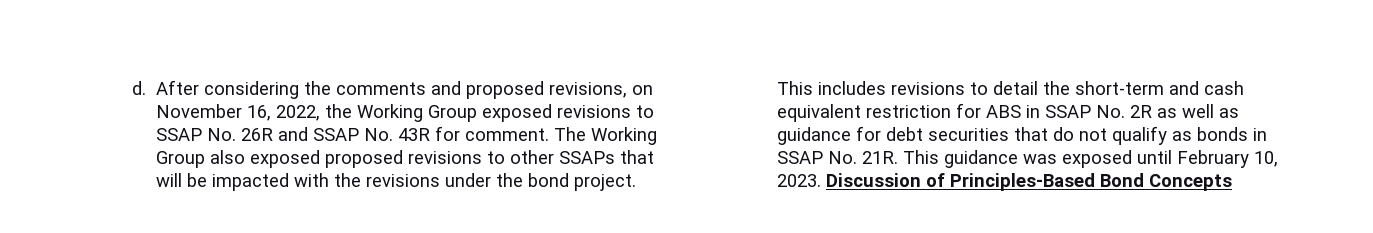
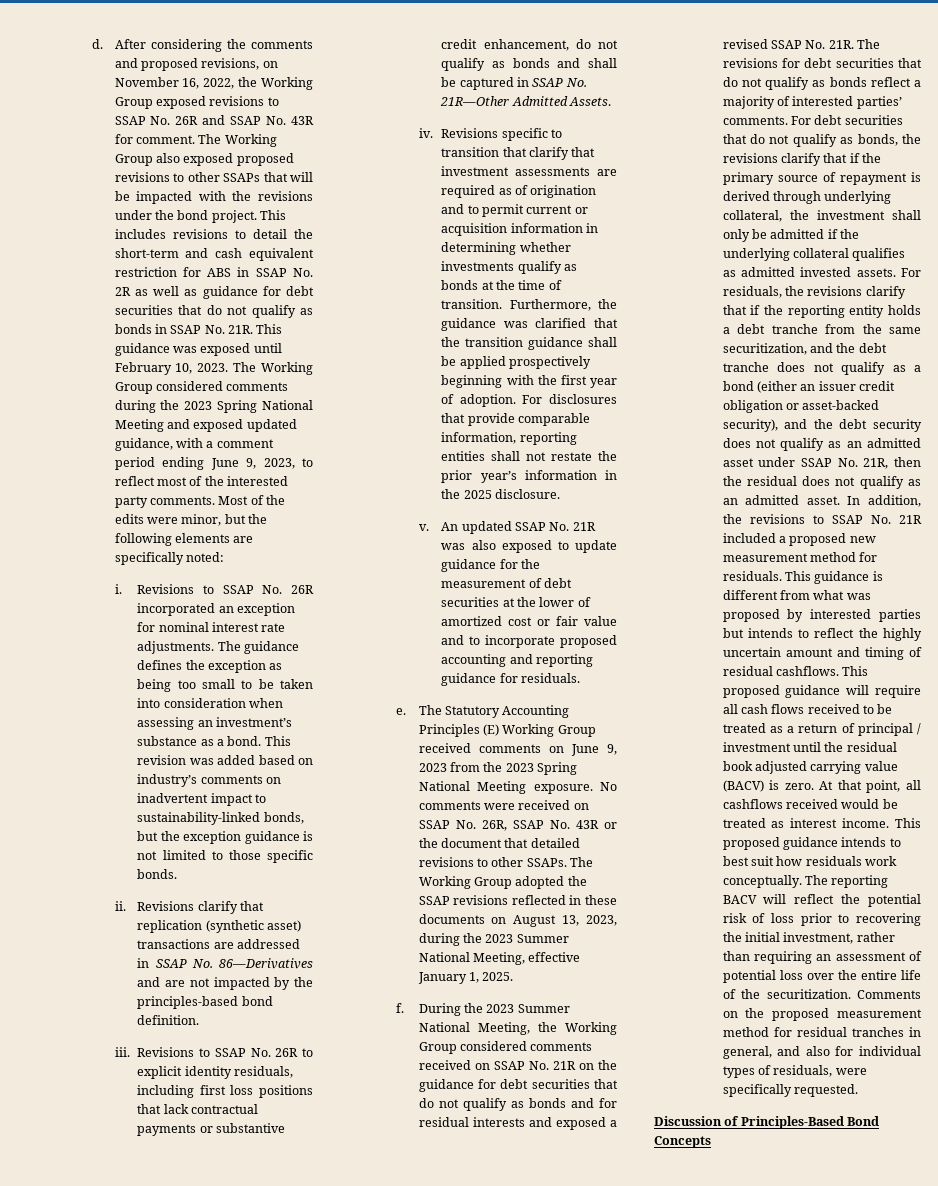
(821, 180) none -> [233,362,313,375] [114,381,289,394] [114,400,313,413] [114,419,297,432] [114,438,274,451] [114,457,313,470] [114,476,289,486] [114,495,286,508] [114,514,268,526] [114,533,254,546] [114,552,224,565] [114,584,314,594] [137,603,296,616] [137,622,286,632] [137,641,300,654] [137,660,283,673] [137,679,313,692] [137,698,284,708] [137,717,293,730] [137,736,291,746] [137,755,313,765] [137,774,282,787] [137,793,267,806] [137,812,304,825] [137,831,313,844] [137,850,313,863] [137,869,178,879] [114,901,265,914] [137,920,302,933] [137,939,301,949] [137,958,313,969] [137,977,313,990] [137,996,273,1009] [137,1015,200,1025] [114,1047,313,1057] [137,1066,294,1079] [137,1085,313,1098] [137,1104,259,1114] [137,1123,286,1136] [441,39,618,51] [441,58,617,71] [441,77,587,90] [440,96,612,106] [418,128,563,141] [441,147,596,160] [441,166,617,176] [441,185,597,198] [441,204,588,217] [441,223,599,236] [441,242,571,255] [441,261,578,274] [441,280,562,290] [441,299,617,311] [441,318,618,331] [441,337,617,350] [441,356,592,369] [441,375,617,388] [441,394,617,407] [441,413,591,426] [441,432,577,445] [441,451,617,461] [441,470,617,483] [441,489,561,499] [418,521,596,534] [441,540,617,553] [441,559,541,572] [441,578,573,588] [441,597,591,607] [441,616,617,626] [441,635,617,648] [441,654,594,667] [441,673,581,686] [395,705,570,718] [418,724,596,737] [418,743,617,756] [418,762,578,775] [418,781,617,794] [418,800,589,810] [418,820,617,831] [418,838,580,848] [418,857,594,867] [418,876,587,889] [418,895,617,905] [418,914,617,927] [418,933,569,946] [418,952,581,965] [417,972,514,984] [395,1003,570,1016] [418,1022,617,1035] [418,1041,593,1054] [418,1060,617,1070] [418,1079,618,1092] [418,1098,617,1111] [418,1117,617,1130] [722,39,881,49] [722,58,922,68] [722,77,921,90] [722,96,902,109] [722,115,903,125] [722,134,921,147] [722,153,882,166] [722,172,921,185] [722,191,892,204] [722,210,921,222] [722,229,860,242] [722,248,906,261] [722,267,921,277] [722,286,906,299] [722,305,921,318] [722,324,921,334] [722,343,887,355] [722,362,921,375] [722,381,896,393] [722,400,880,413] [722,419,922,432] [722,438,921,451] [722,457,921,469] [722,476,921,489] [722,495,921,507] [722,514,922,524] [722,533,876,546] [722,552,878,562] [722,571,883,584] [722,590,871,600] [722,609,921,622] [722,628,922,641] [722,647,922,660] [722,666,869,676] [722,685,921,698] [722,704,893,714] [722,723,921,736] [722,742,897,752] [722,761,898,774] [722,780,921,793] [722,799,898,809] [722,818,921,828] [722,837,901,850] [722,856,898,866] [722,875,889,888] [722,894,921,907] [722,913,921,926] [722,932,895,944] [722,951,922,964] [722,970,921,983] [722,989,921,999] [722,1008,922,1021] [722,1027,921,1037] [722,1046,921,1059] [722,1065,867,1078] [722,1084,858,1097] The Working Group considered comments during the 2023 Spring National Meeting and exposed updated guidance, with a comment period ending June 9, 2023, to reflect most of the interested party comments. Most of the edits were minor, but the following elements are specifically noted: // i. Revisions to SSAP No. 26R incorporated an exception for nominal interest rate adjustments. The guidance defines the exception as being too small to be taken into consideration when assessing an investment’s substance as a bond. This revision was added based on industry’s comments on inadvertent impact to sustainability-linked bonds, but the exception guidance is not limited to those specific bonds. // ii. Revisions clarify that replication (synthetic asset) transactions are addressed in SSAP No. 86—Derivatives and are not impacted by the principles-based bond definition. // iii. Revisions to SSAP No. 26R to explicit identity residuals, including first loss positions that lack contractual payments or substantive credit enhancement, do not qualify as bonds and shall be captured in SSAP No. 21R—Other Admitted Assets. // iv. Revisions specific to transition that clarify that investment assessments are required as of origination and to permit current or acquisition information in determining whether investments qualify as bonds at the time of transition. Furthermore, the guidance was clarified that the transition guidance shall be applied prospectively beginning with the first year of adoption. For disclosures that provide comparable information, reporting entities shall not restate the prior year’s information in the 2025 disclosure. // v. An updated SSAP No. 21R was also exposed to update guidance for the measurement of debt securities at the lower of amortized cost or fair value and to incorporate proposed accounting and reporting guidance for residuals. // e. The Statutory Accounting Principles (E) Working Group received comments on June 9, 2023 from the 2023 Spring National Meeting exposure. No comments were received on SSAP No. 26R, SSAP No. 43R or the document that detailed revisions to other SSAPs. The Working Group adopted the SSAP revisions reflected in these documents on August 13, 2023, during the 2023 Summer National Meeting, effective January 1, 2025. // f. During the 2023 Summer National Meeting, the Working Group considered comments received on SSAP No. 21R on the guidance for debt securities that do not qualify as bonds and for residual interests and exposed a revised SSAP No. 21R. The revisions for debt securities that do not qualify as bonds reflect a majority of interested parties’ comments. For debt securities that do not qualify as bonds, the revisions clarify that if the primary source of repayment is derived through underlying collateral, the investment shall only be admitted if the underlying collateral qualifies as admitted invested assets. For residuals, the revisions clarify that if the reporting entity holds a debt tranche from the same securitization, and the debt tranche does not qualify as a bond (either an issuer credit obligation or asset-backed security), and the debt security does not qualify as an admitted asset under SSAP No. 21R, then the residual does not qualify as an admitted asset. In addition, the revisions to SSAP No. 21R included a proposed new measurement method for residuals. This guidance is different from what was proposed by interested parties but intends to reflect the highly uncertain amount and timing of residual cashflows. This proposed guidance will require all cash flows received to be treated as a return of principal / investment until the residual book adjusted carrying value (BACV) is zero. At that point, all cashflows received would be treated as interest income. This proposed guidance intends to best suit how residuals work conceptually. The reporting BACV will reflect the potential risk of loss prior to recovering the initial investment, rather than requiring an assessment of potential loss over the entire life of the securitization. Comments on the proposed measurement method for residual tranches in general, and also for individual types of residuals, were specifically requested. //

